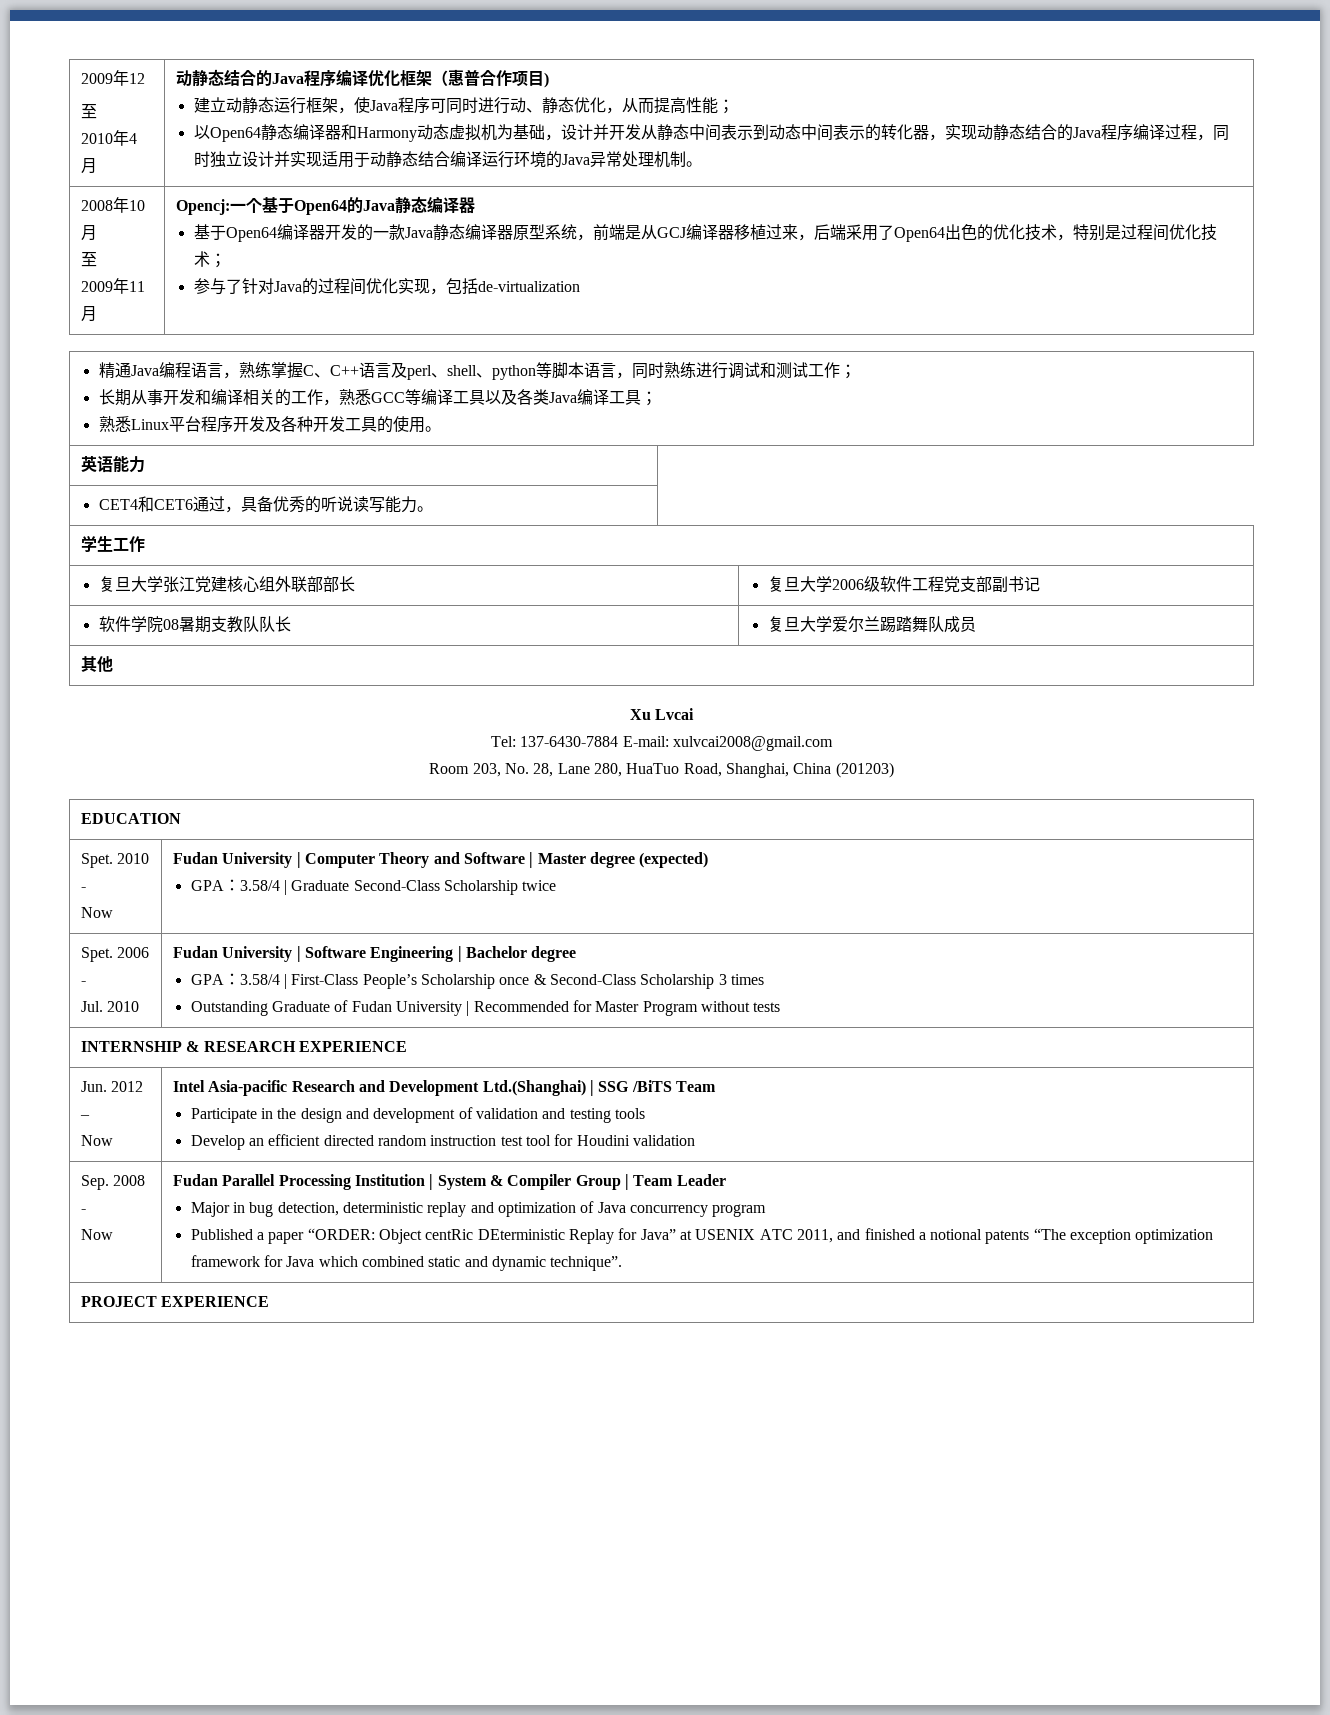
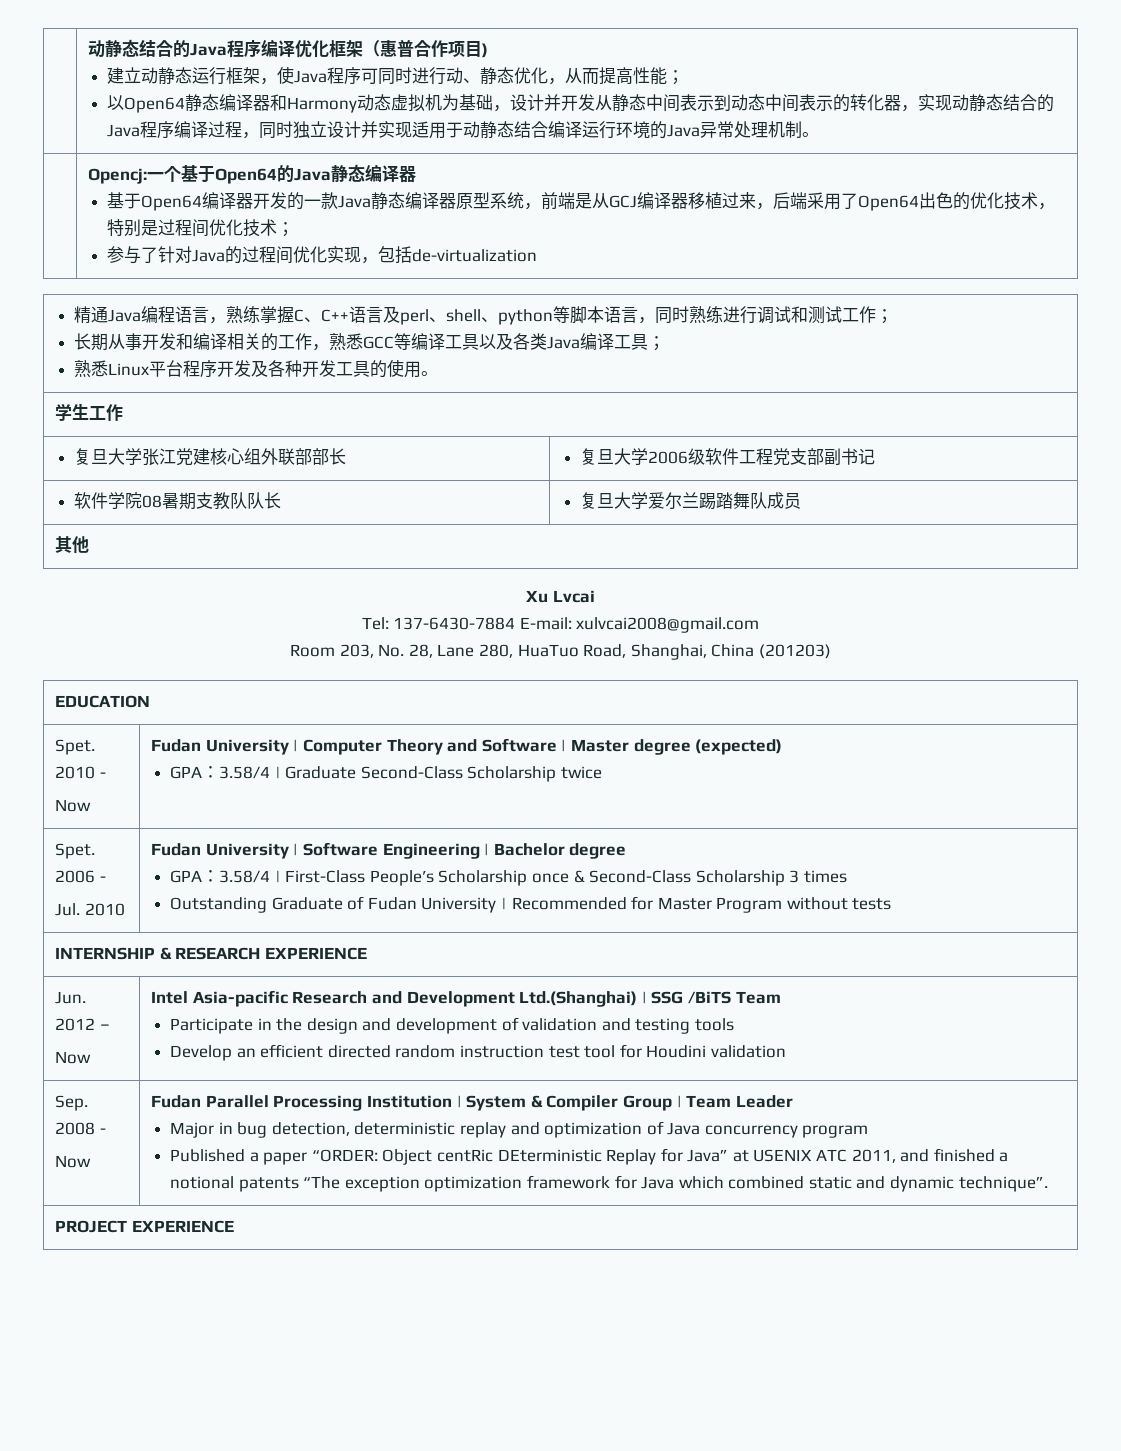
[81,70,146,86] [81,104,98,119] [81,130,138,146] [81,158,98,174] 2009年12 // 至 // 2010年4月 -> (88, 48) none
[81,197,146,213] [81,225,98,241] [81,252,98,267] [81,278,146,294] [81,306,98,322] 2008年10月 // 至 // 2009年11月 -> (819, 134) none
[81,455,146,473] [98,496,433,513] // 英语能力 // CET4和CET6通过，具备优秀的听说读写能力。 -> (438, 373) none

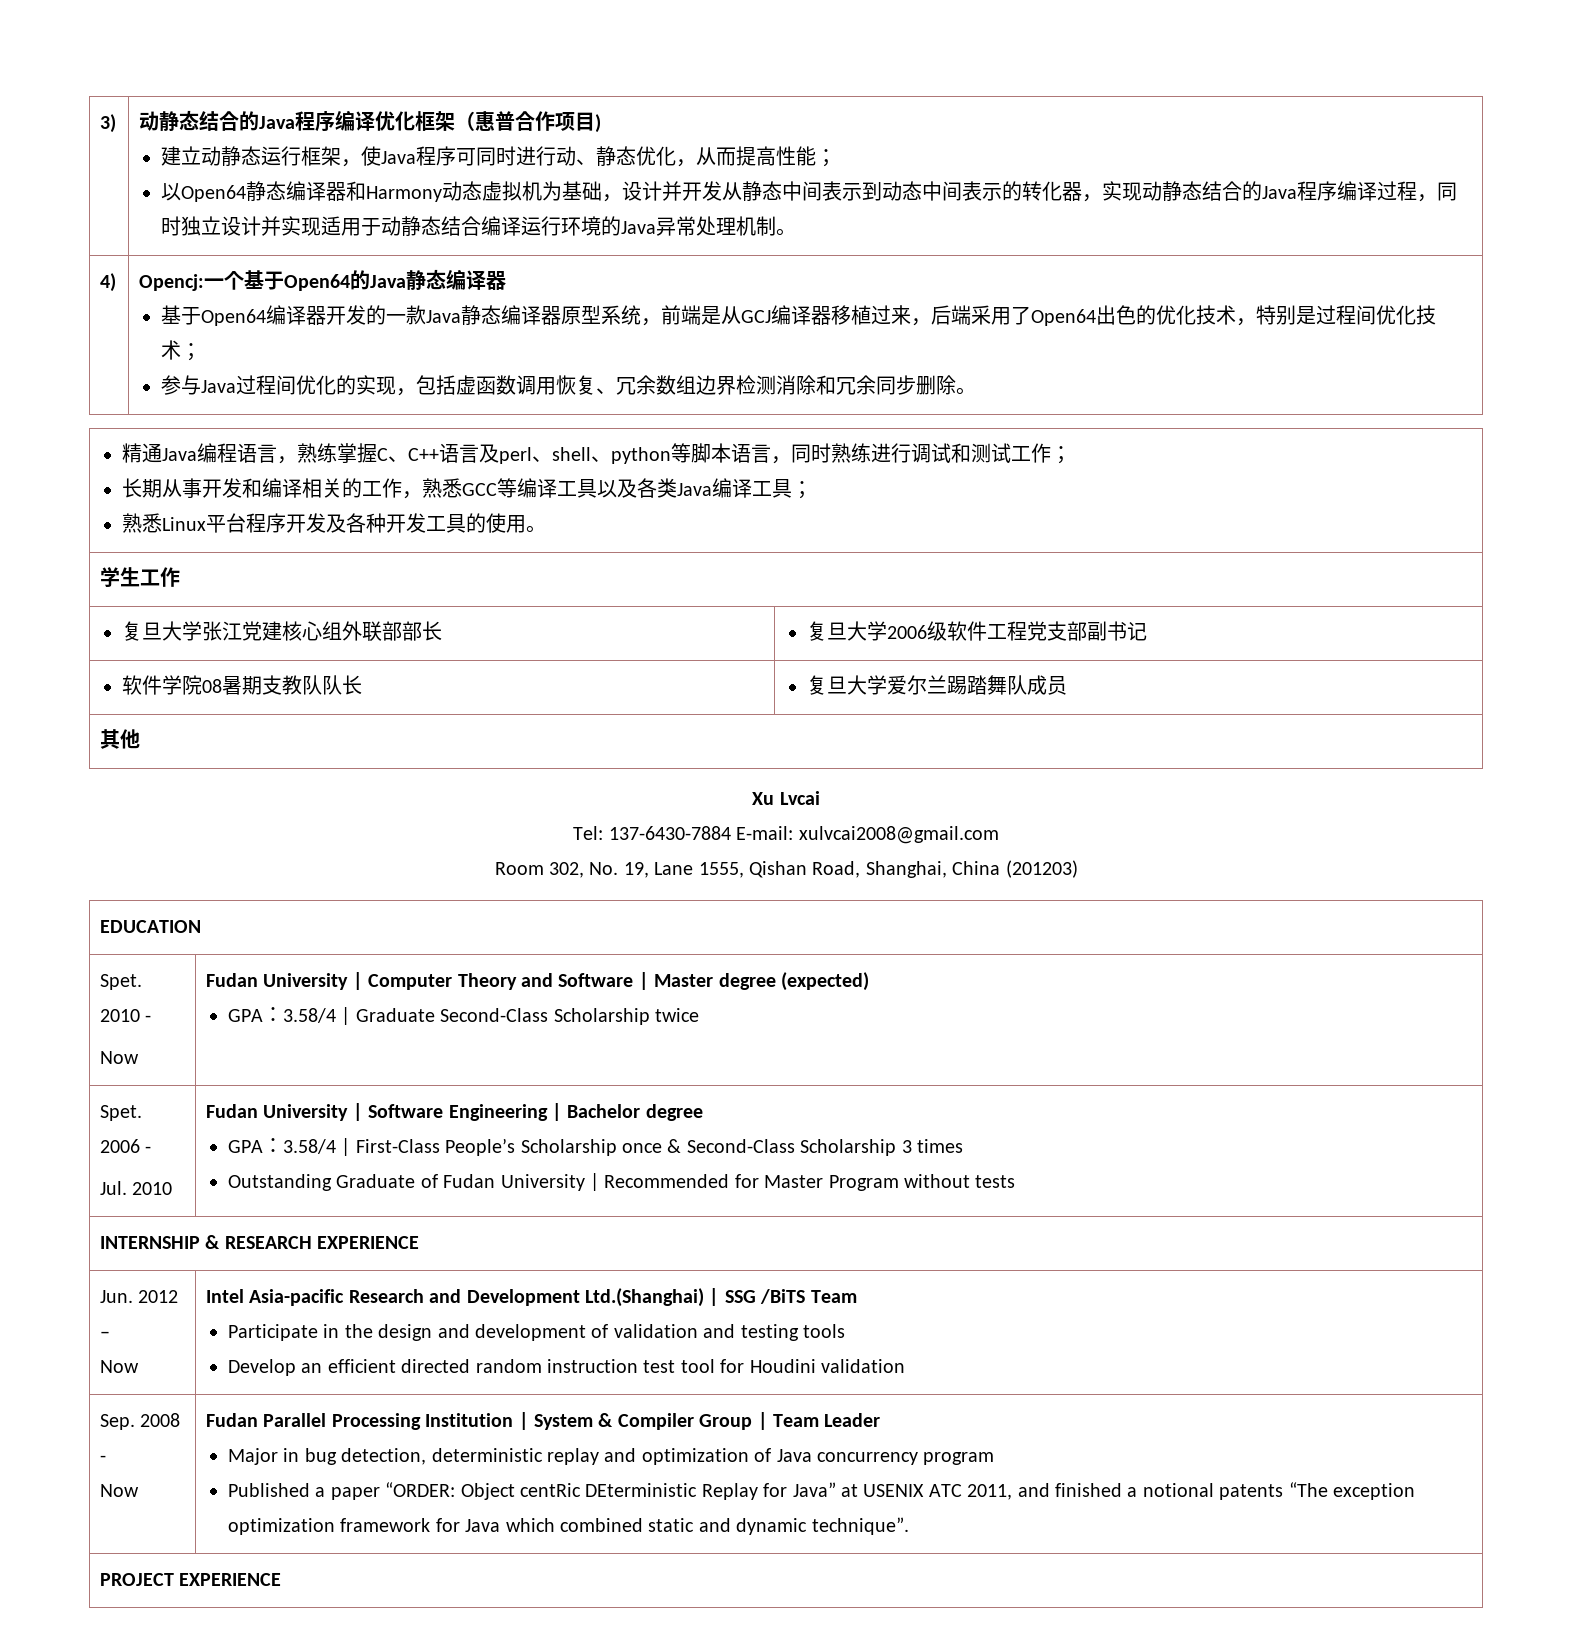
(88, 48) none -> [100,114,117,133] 3)
(819, 134) none -> [100,273,117,292] 4)
[140,246,327,264] 了针对Java的过程间优化 -> [201,375,357,395] Java过程间优化的
[411,249,537,262] de-virtualization -> [456,375,977,395] 虚函数调用恢复、冗余数组边界检测消除和冗余同步删除。
[339,644,579,658] 203, No. 28, Lane 280, HuaTuo -> [548,861,807,878] 302, No. 19, Lane 1555, Qishan

